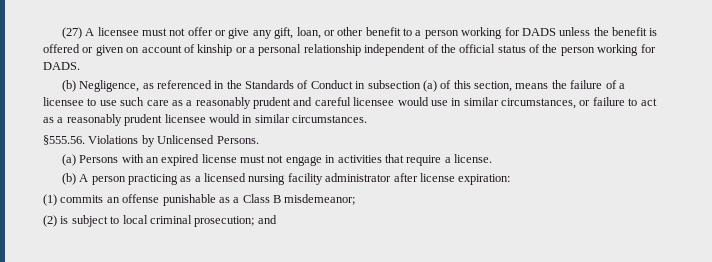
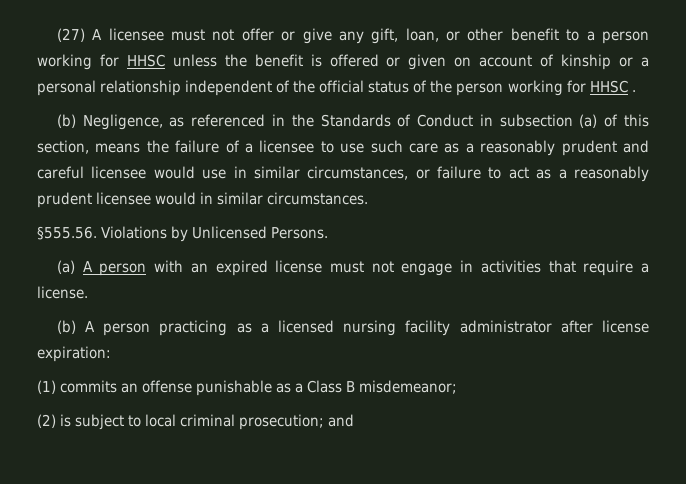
[521,28,556,36] DADS -> [126,54,165,67] HHSC
[43,62,80,70] DADS. -> [589,80,636,93] HHSC .
[79,155,119,163] Persons -> [82,261,147,276] A person

